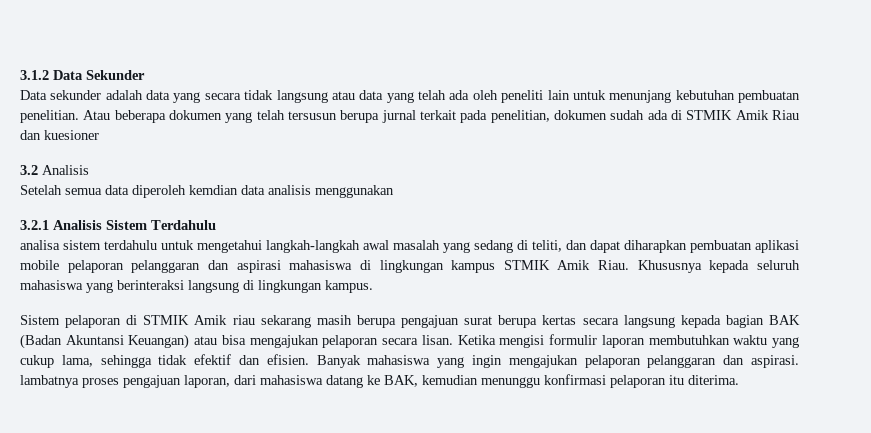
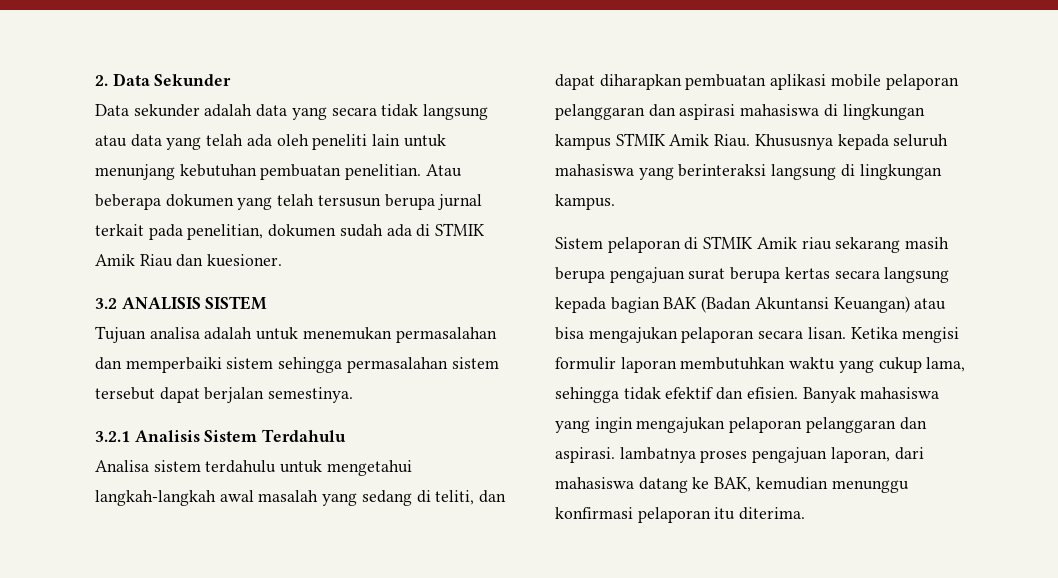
[20,70,49,80] 3.1.2 -> [95,75,108,86] 2.
[44,130,99,140] kuesioner -> [207,254,283,267] kuesioner.
[42,165,89,175] [20,185,394,198] Analisis // Setelah semua data diperoleh kemdian data analisis menggunakan -> [121,296,268,310] [95,326,497,343] [95,357,499,373] [95,387,354,403] ANALISIS SISTEM // Tujuan analisa adalah untuk menemukan permasalahan dan memperbaiki sistem sehingga permasalahan sistem tersebut dapat berjalan semestinya.
[20,240,60,250] analisa -> [95,460,149,472] Analisa

